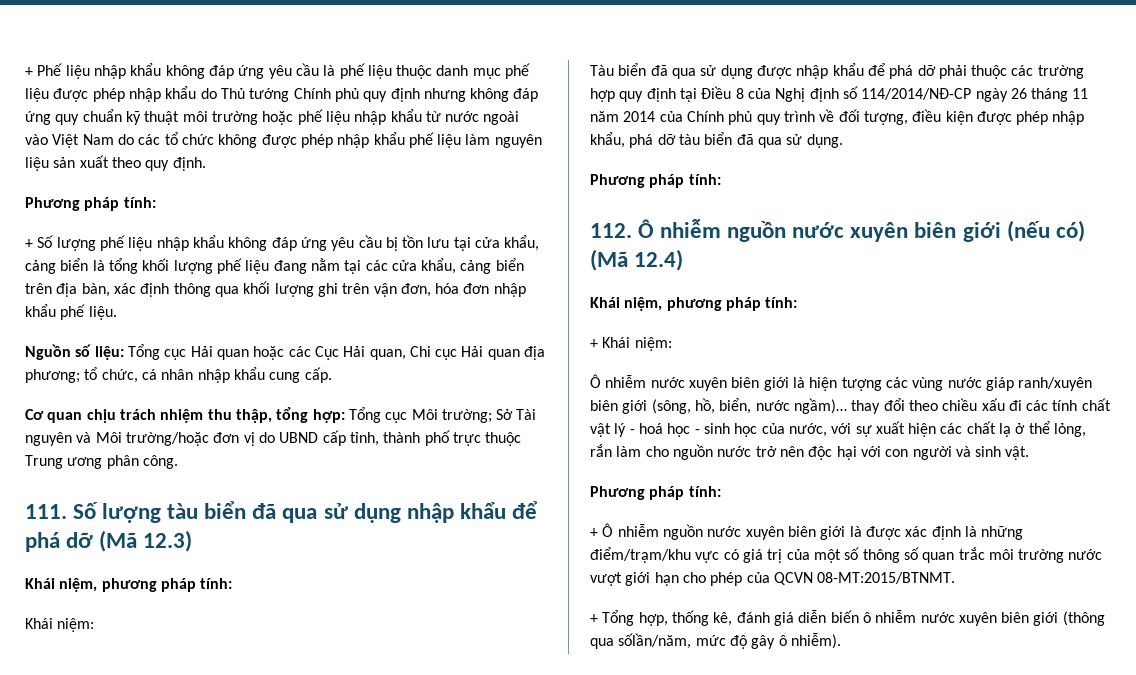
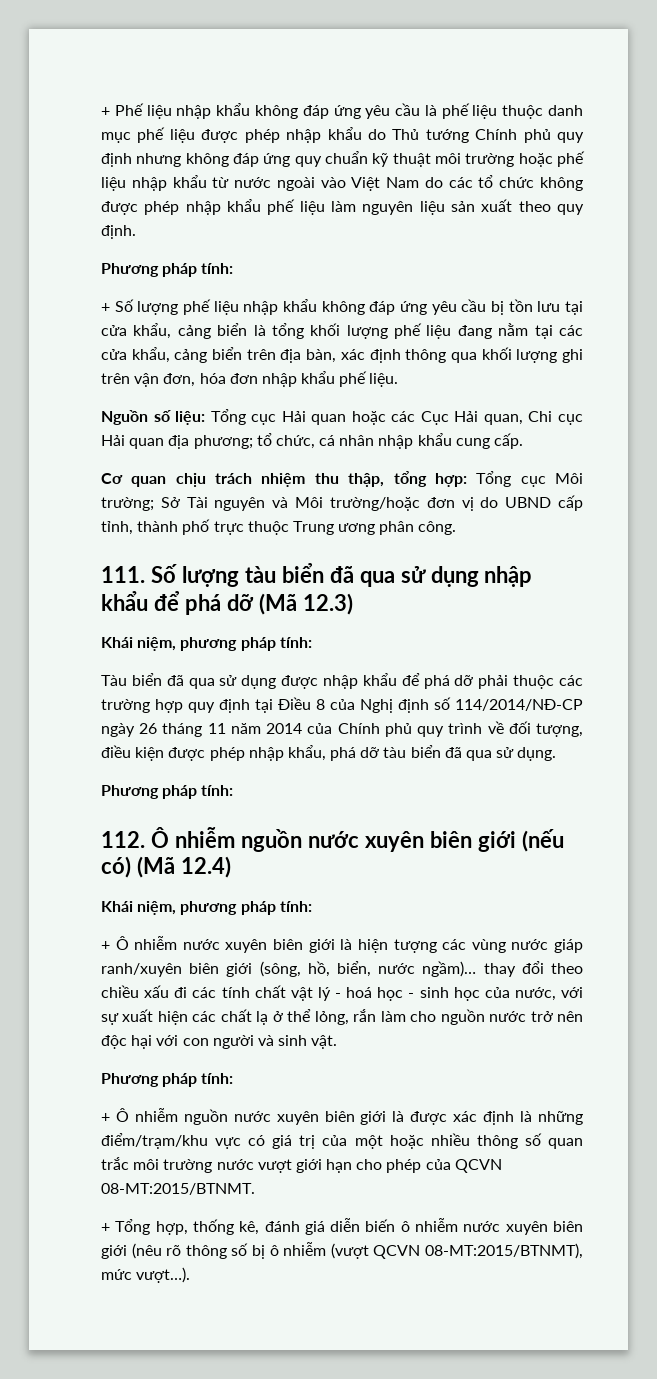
[25,618,95,632] // Khái niệm: -> (312, 642) none
[602,337,672,351] Khái niệm: // -> (110, 945) none
[844,547,860,560] số -> [389,1133,470,1149] hoặc nhiều
[1062,611,1105,626] [590,633,841,649] (thông qua sốlần/năm, mức độ gây ô nhiễm). -> [131,1242,583,1259] [101,1267,191,1283] (nêu rõ thông số bị ô nhiễm (vượt QCVN 08-MT:2015/BTNMT), mức vượt…).

